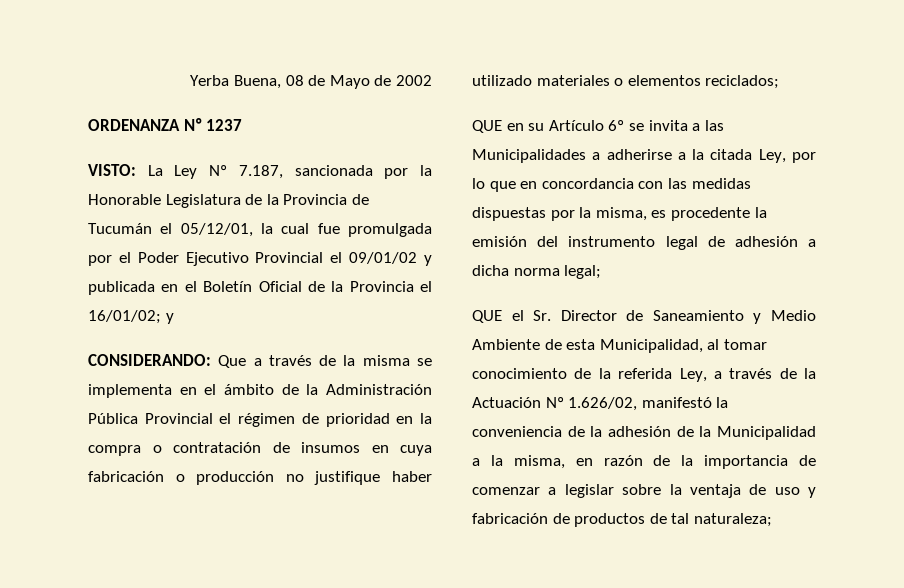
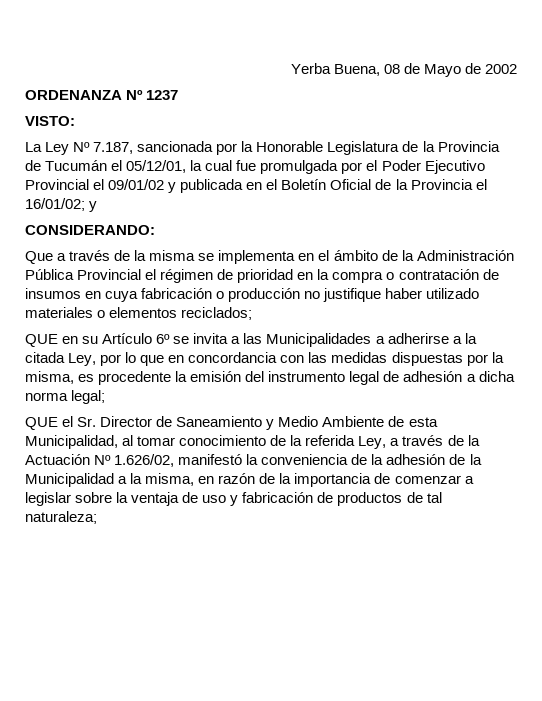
(136, 170) none -> (75, 121) //
(211, 360) none -> (155, 230) //

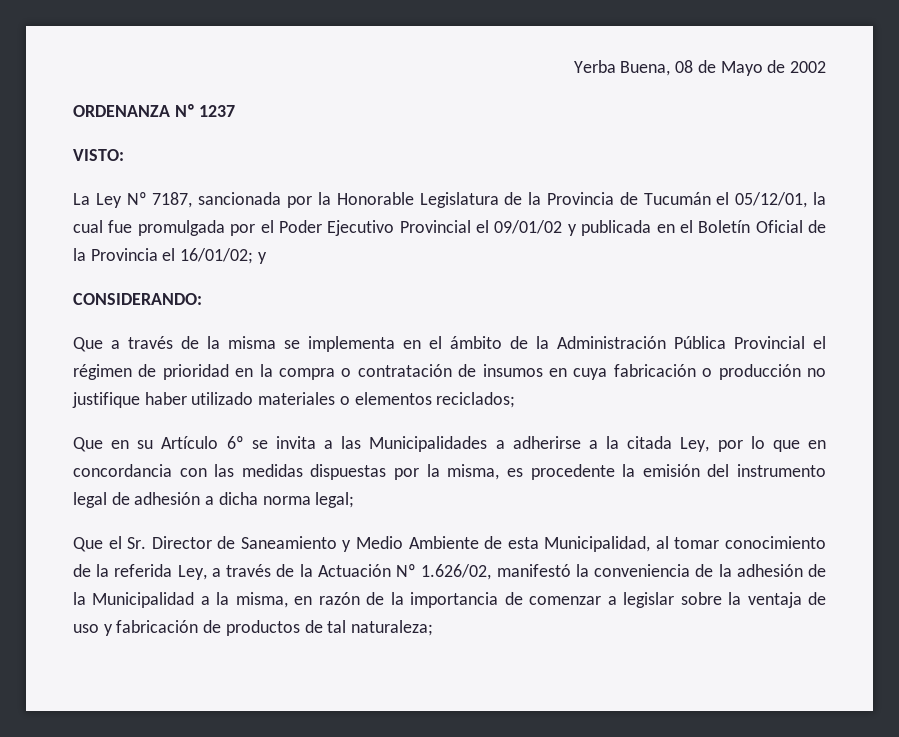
[93,142,134,154] 7.187, -> [152,192,193,208] 7187,
[25,334,58,347] QUE -> [73,437,103,452] Que
[25,417,58,430] QUE -> [73,537,103,552] Que

